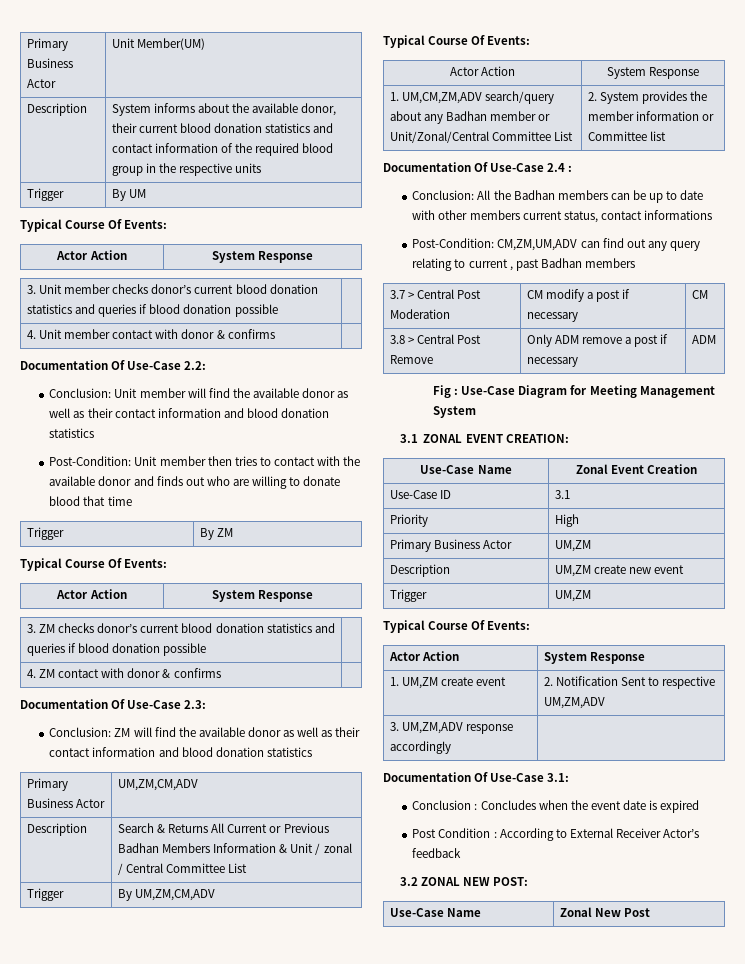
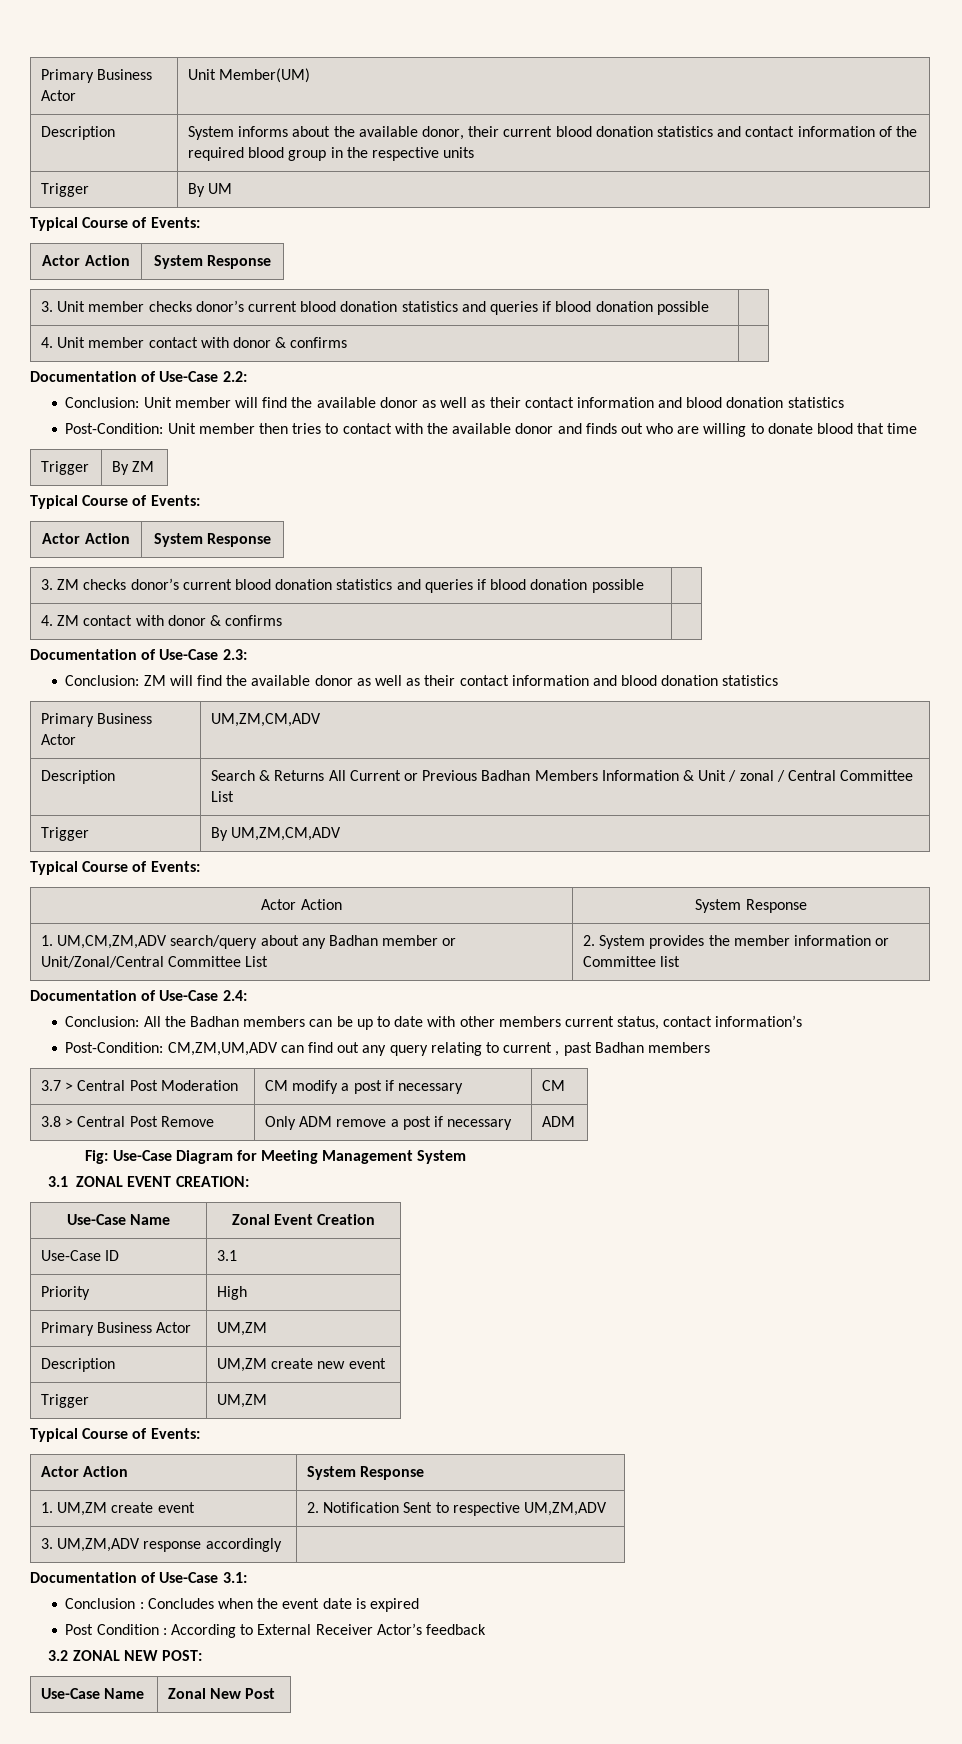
[108,219,123,229] Of -> [132,217,148,228] of
[111,360,126,370] Of -> [141,371,157,382] of
[108,558,123,568] Of -> [132,495,148,506] of
[111,699,126,709] Of -> [141,649,157,660] of
[471,35,486,45] Of -> [132,861,148,872] of
[474,162,573,172] Of Use-Case 2.4 : -> [141,990,247,1001] of Use-Case 2.4:
[643,210,712,220] informations -> [715,1015,803,1027] information’s
[433,385,459,398] Fig : -> [85,1150,109,1164] Fig:
[471,620,486,630] Of -> [132,1428,148,1439] of
[474,772,489,782] Of -> [141,1572,157,1583] of

